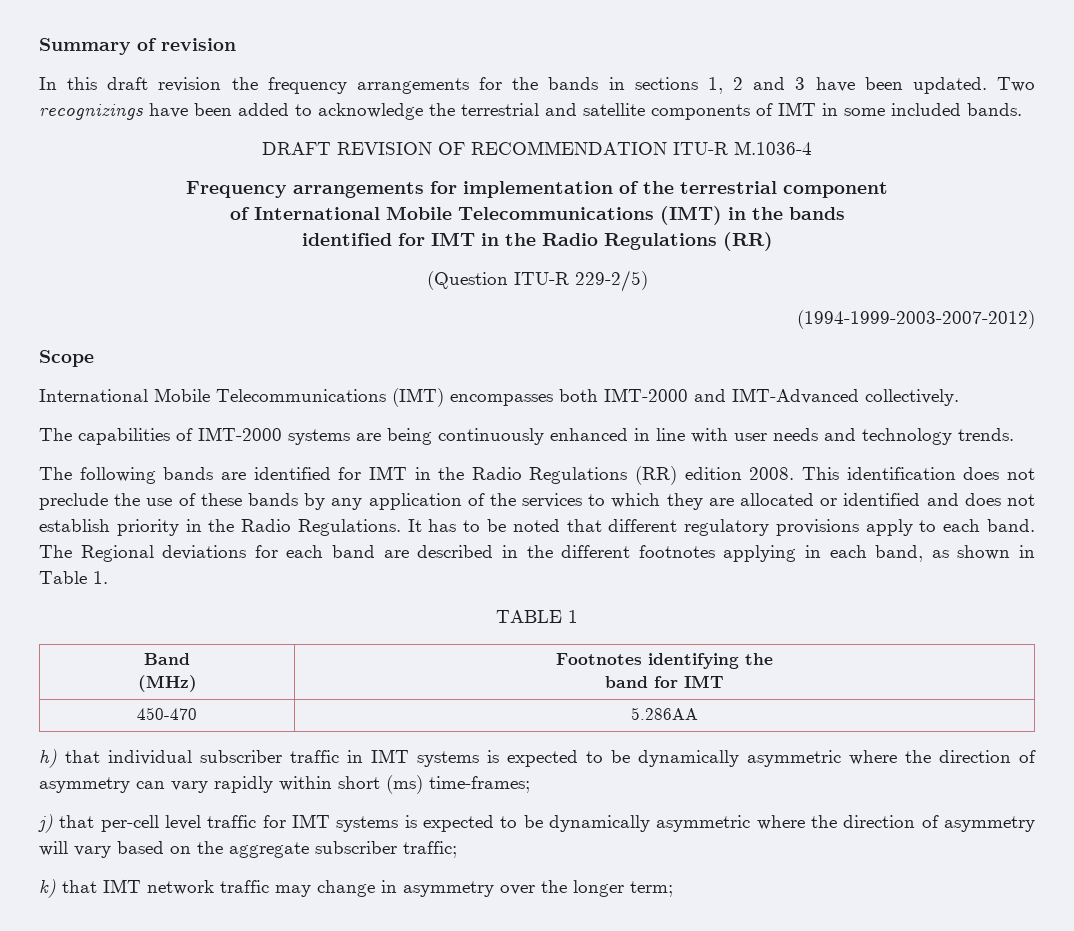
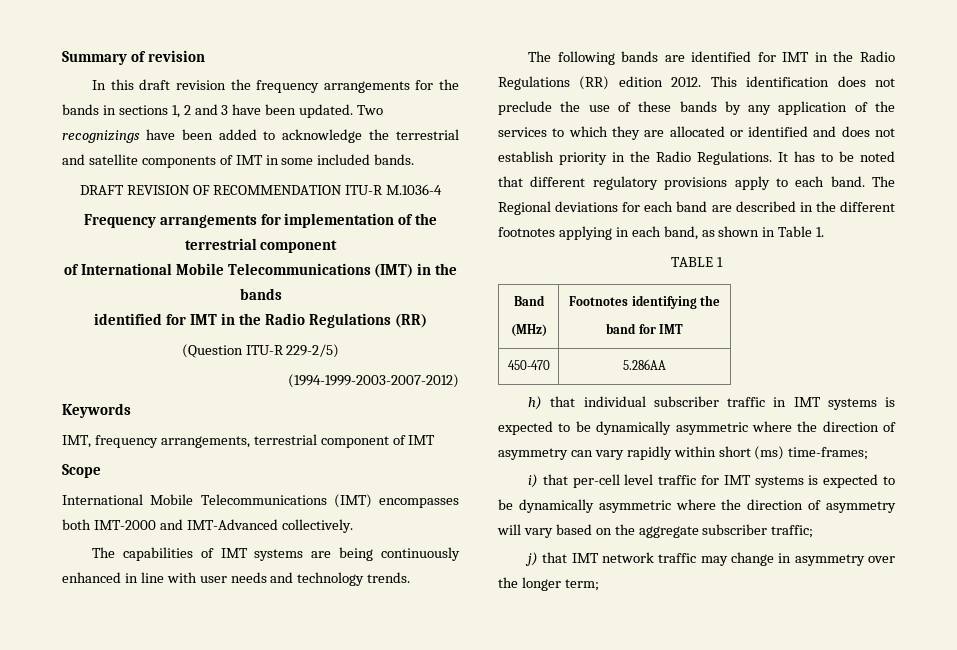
(1035, 319) none -> [62,403,131,418] [62,434,436,448] // Keywords // IMT, frequency arrangements, terrestrial component of IMT
[198,427,282,441] IMT-2000 -> [220,548,248,558] IMT
[749,467,795,480] 2008. -> [671,77,702,87] 2012.
[38,814,53,833] j) -> [528,474,539,488] i)
[39,879,56,898] k) -> [525,552,539,566] j)

